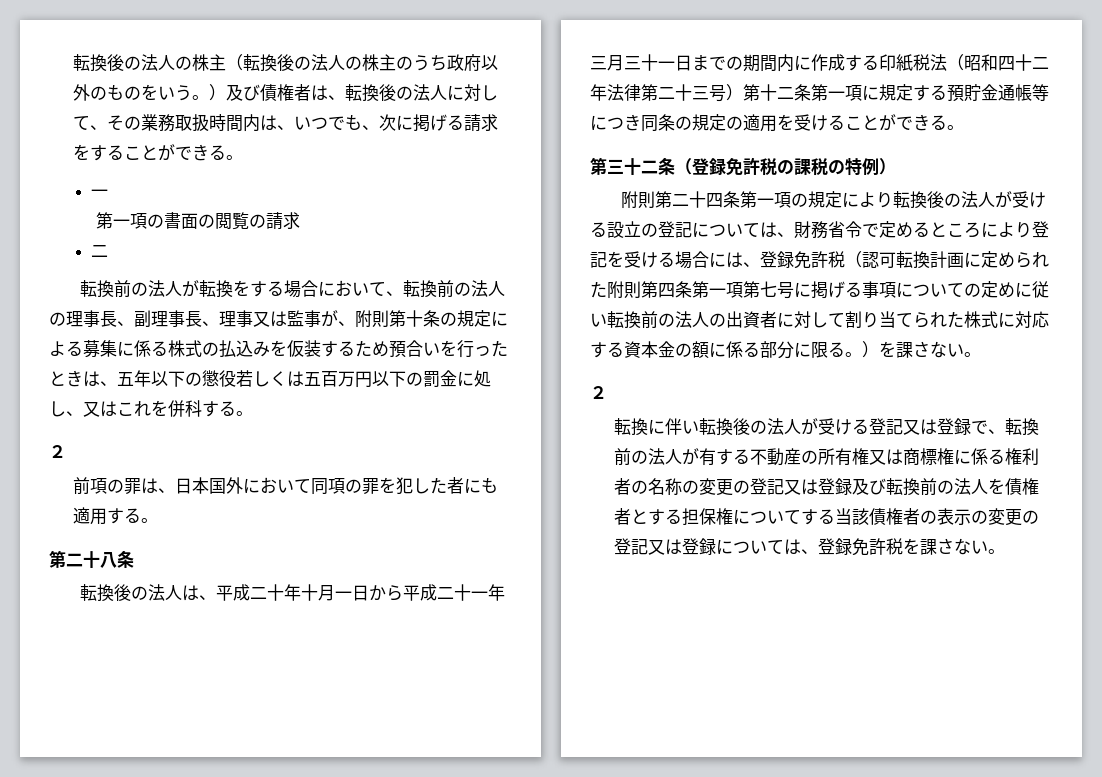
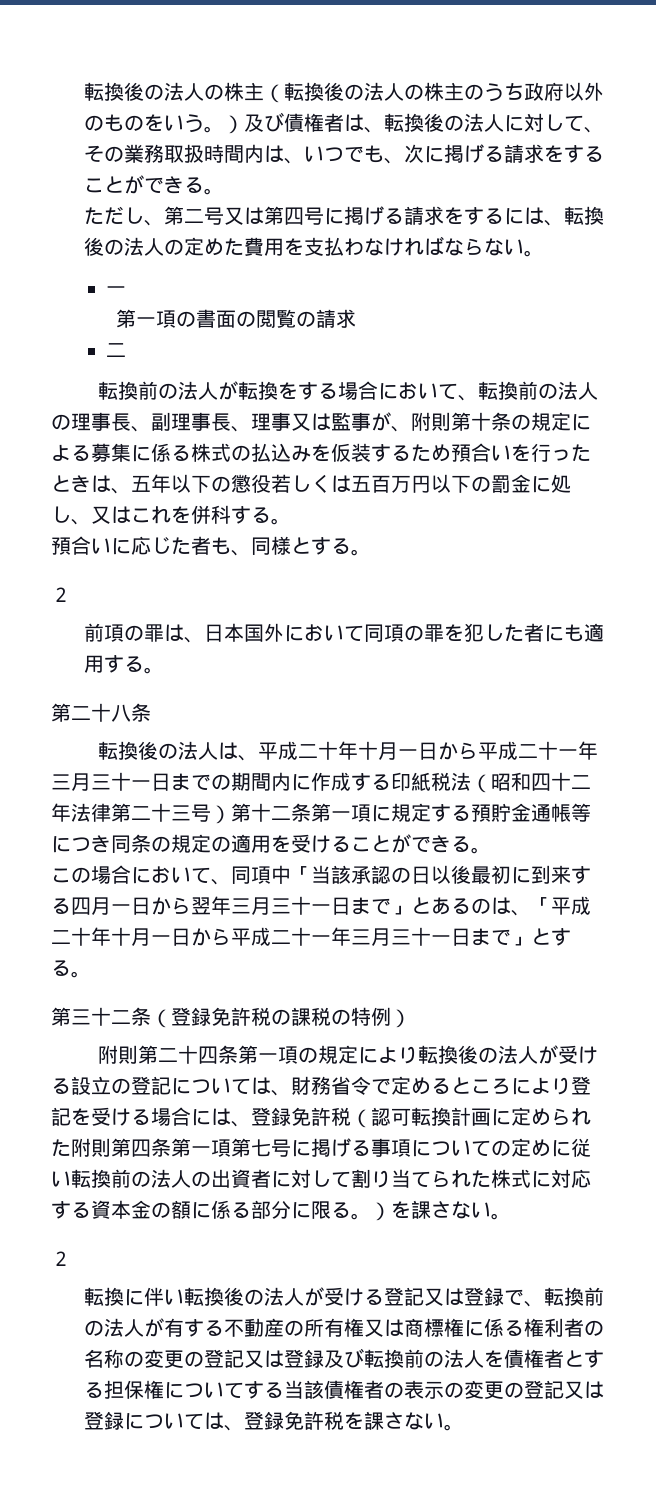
(243, 157) none -> [83,206,604,226] [83,236,544,257] // ただし、第二号又は第四号に掲げる請求をするには、転換後の法人の定めた費用を支払わなければならない。
(253, 413) none -> [51,536,371,556] // 預合いに応じた者も、同様とする。
(964, 127) none -> [51,865,591,885] [51,896,591,916] [51,927,571,946] [51,960,91,978] // この場合において、同項中「当該承認の日以後最初に到来する四月一日から翌年三月三十一日まで」とあるのは、「平成二十年十月一日から平成二十一年三月三十一日まで」とする。

